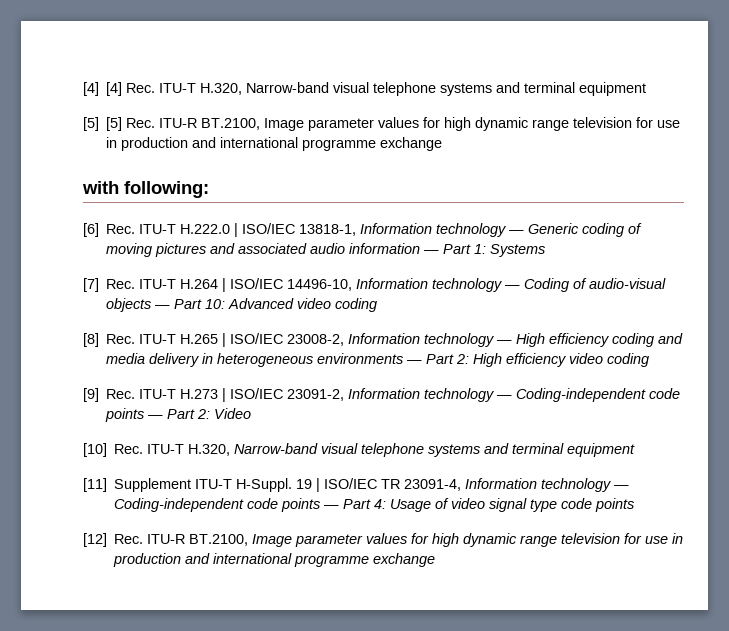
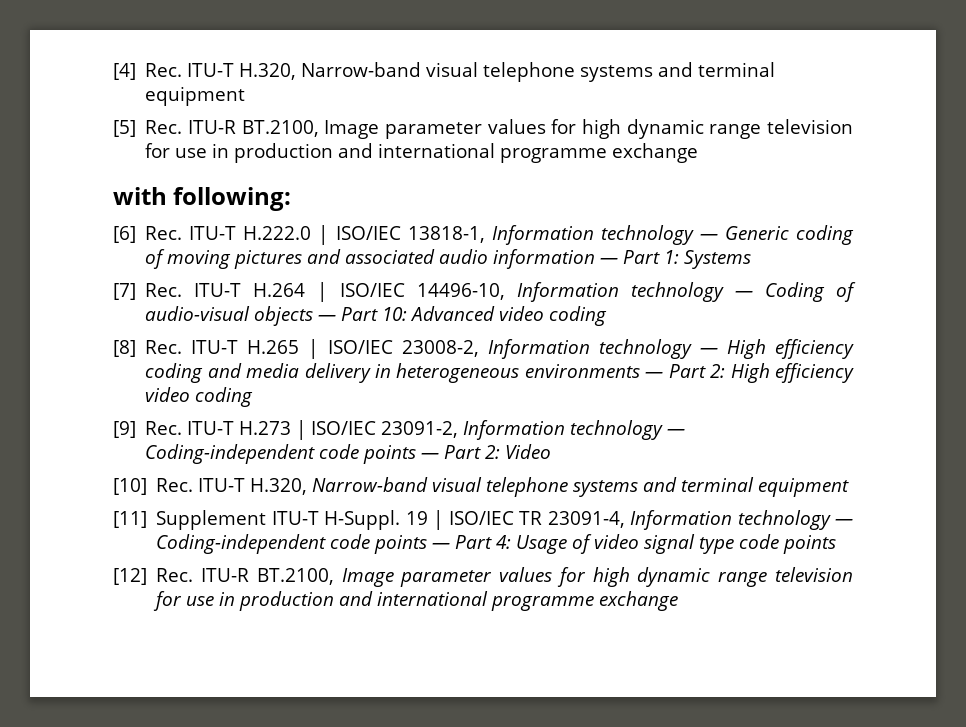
[83,82,123,96] [4] [4] -> [113,63,136,80] [4]
[106,117,123,131] [5] -> (136, 128) none

